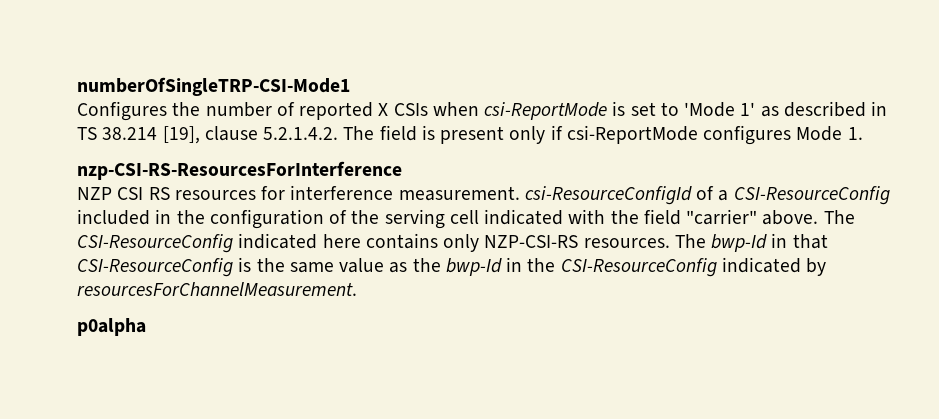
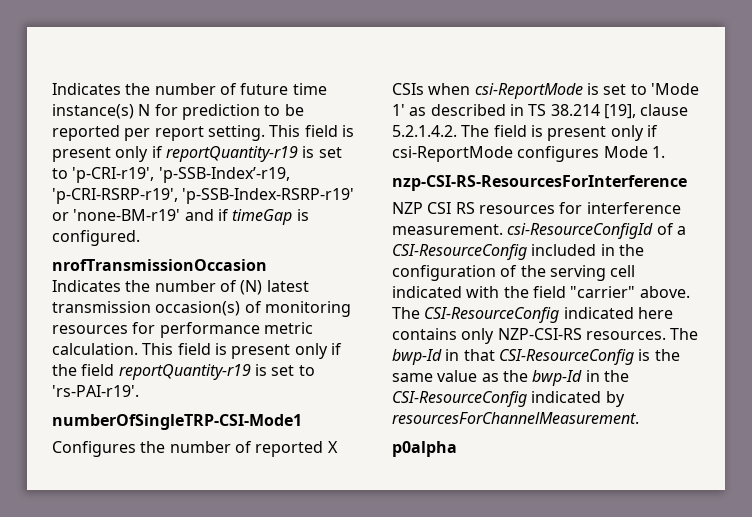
(77, 86) none -> [52,83,327,95] [52,104,304,120] [52,125,354,141] [52,146,342,162] [52,167,290,183] [52,188,355,204] [52,209,309,225] [52,230,140,246] [52,259,267,271] [52,280,309,295] [52,301,351,317] [52,322,313,338] [52,343,342,359] [52,364,315,380] [52,385,139,397] Indicates the number of future time instance(s) N for prediction to be reported per report setting. This field is present only if reportQuantity-r19 is set to 'p-CRI-r19', 'p-SSB-Index’-r19, 'p-CRI-RSRP-r19', 'p-SSB-Index-RSRP-r19' or 'none-BM-r19' and if timeGap is configured. // nrofTransmissionOccasion // Indicates the number of (N) latest transmission occasion(s) of monitoring resources for performance metric calculation. This field is present only if the field reportQuantity-r19 is set to 'rs-PAI-r19'. //

